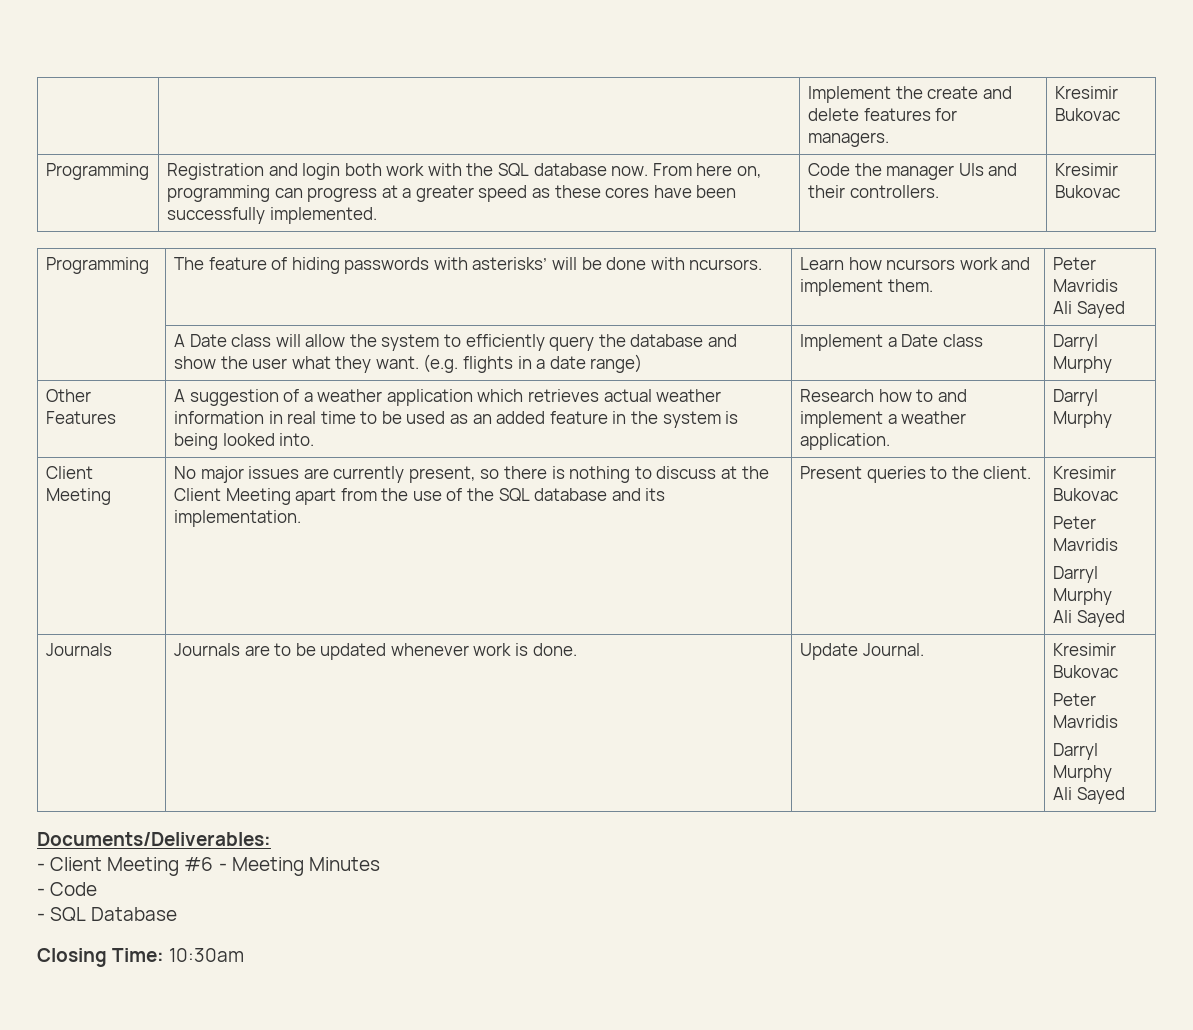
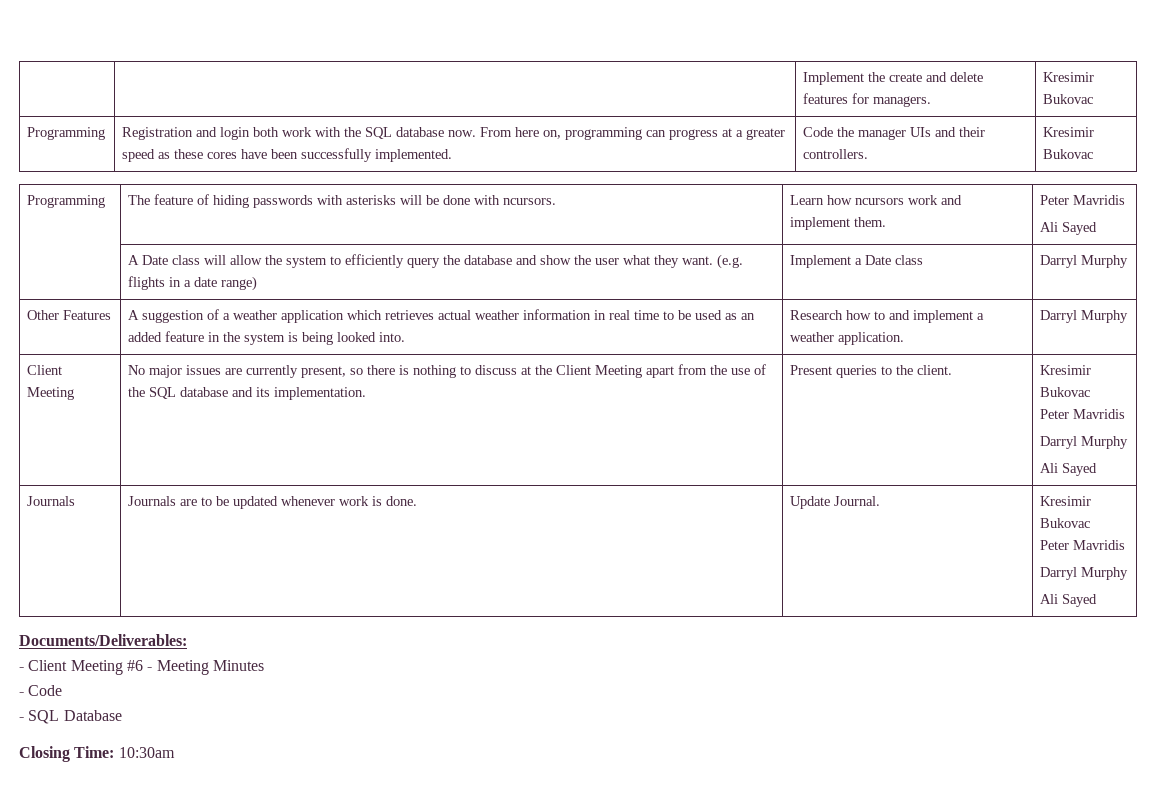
[472,257,548,270] asterisks’ -> [346,195,397,205] asterisks

